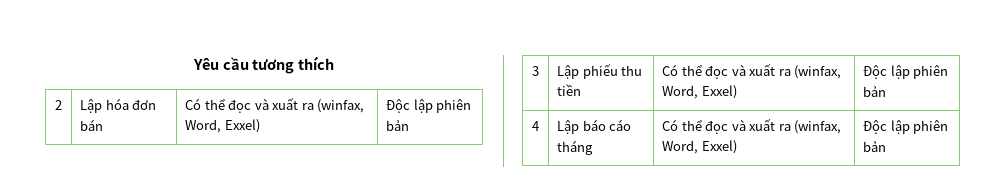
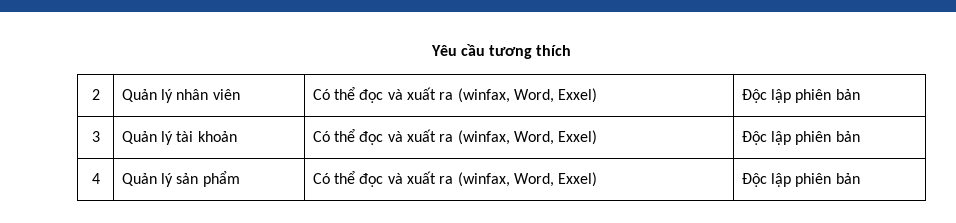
[80,98,157,113] [80,119,104,131] Lập hóa đơn bán -> [121,89,240,103] Quản lý nhân viên
[557,63,643,79] [557,84,582,96] Lập phiếu thu tiền -> [121,131,237,145] Quản lý tài khoản
[557,119,632,134] [557,140,594,155] Lập báo cáo tháng -> [121,171,240,187] Quản lý sản phẩm

